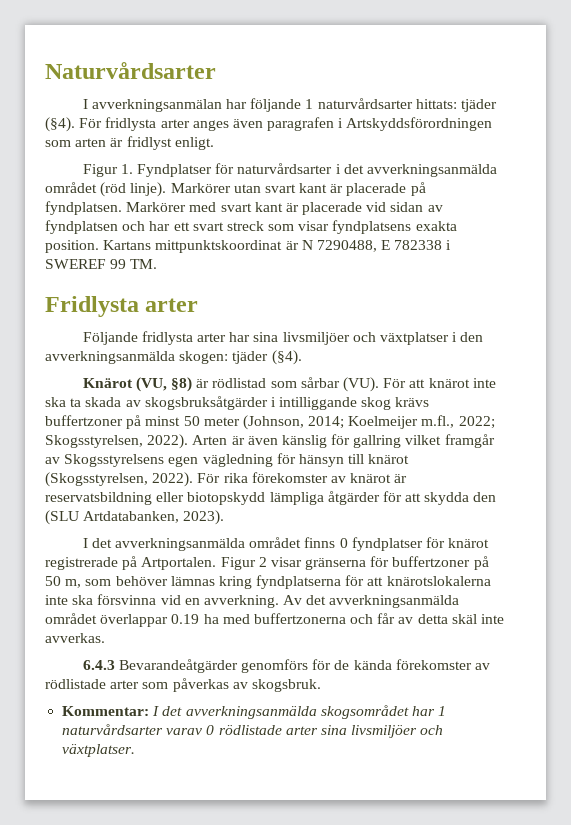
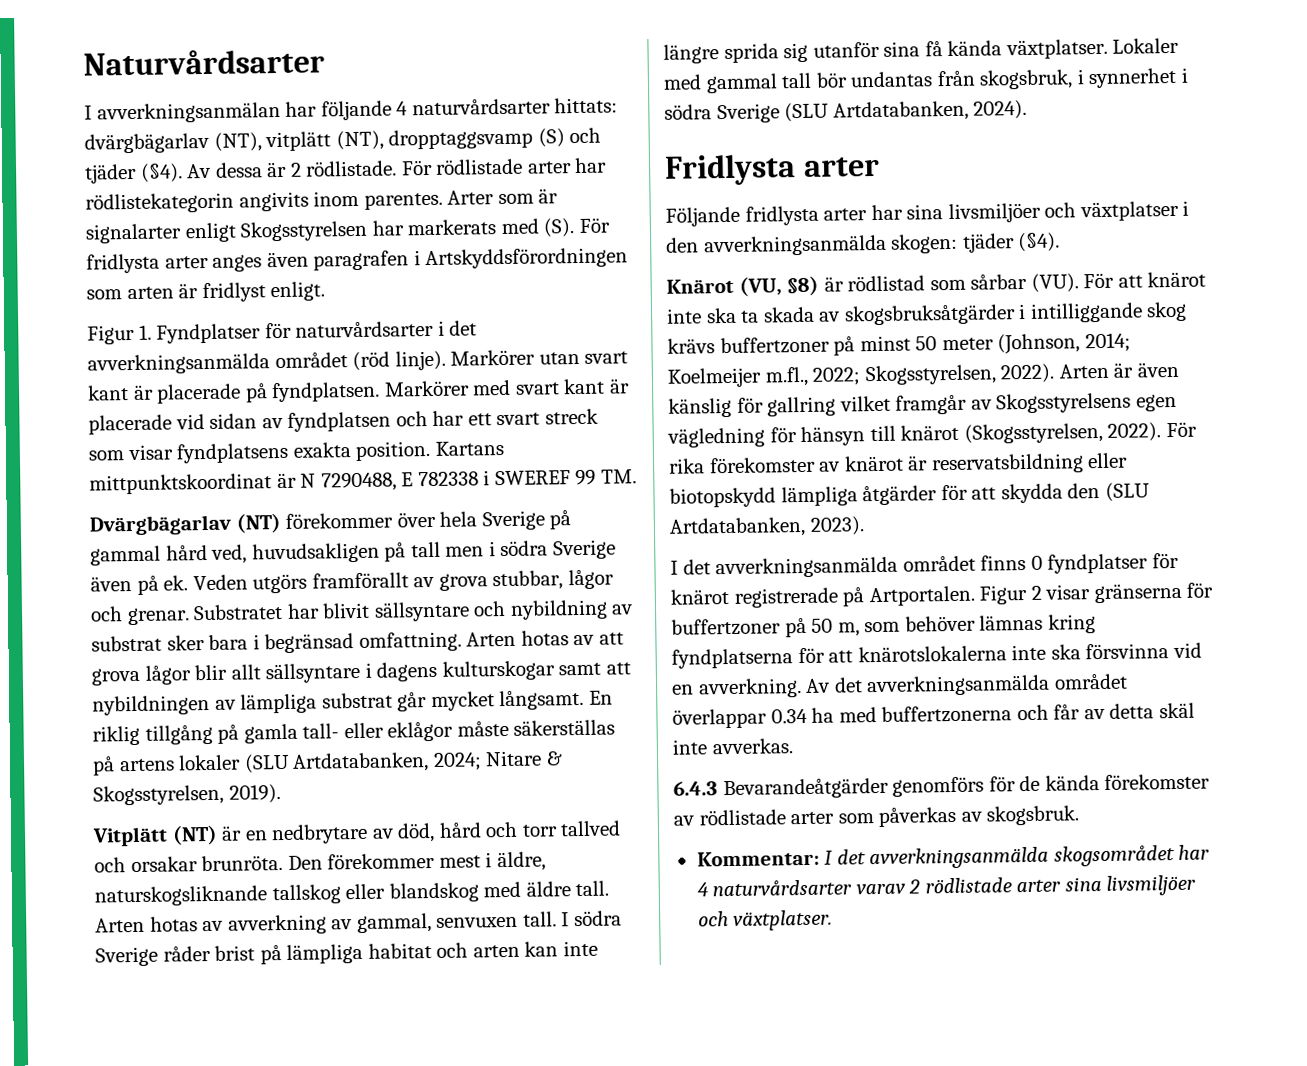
[305,99,314,109] 1 -> [396,101,409,116] 4
[461,99,498,112] [45,117,75,132] tjäder (§4). -> [84,127,602,154] [84,157,608,184] [85,188,559,214] [85,218,576,244] dvärgbägarlav (NT), vitplätt (NT), dropptaggsvamp (S) och tjäder (§4). Av dessa är 2 rödlistade. För rödlistade arter har rödlistekategorin angivits inom parentes. Arter som är signalarter enligt Skogsstyrelsen har markerats med (S).
(158, 264) none -> [89,510,572,536] [90,539,616,566] [90,569,614,595] [90,599,634,626] [91,630,624,654] [91,660,631,686] [92,689,613,716] [92,719,616,746] [92,750,563,776] [93,784,281,806] [92,820,622,847] [94,851,546,873] [94,880,610,907] [95,910,622,935] [95,940,598,967] [663,37,1180,64] [663,67,1188,94] [664,99,1028,124] // Dvärgbägarlav (NT) förekommer över hela Sverige på gammal hård ved, huvudsakligen på tall men i södra Sverige även på ek. Veden utgörs framförallt av grova stubbar, lågor och grenar. Substratet har blivit sällsyntare och nybildning av substrat sker bara i begränsad omfattning. Arten hotas av att grova lågor blir allt sällsyntare i dagens kulturskogar samt att nybildningen av lämpliga substrat går mycket långsamt. En riklig tillgång på gamla tall- eller eklågor måste säkerställas på artens lokaler (SLU Artdatabanken, 2024; Nitare & Skogsstyrelsen, 2019). // Vitplätt (NT) är en nedbrytare av död, hård och torr tallved och orsakar brunröta. Den förekommer mest i äldre, naturskogsliknande tallskog eller blandskog med äldre tall. Arten hotas av avverkning av gammal, senvuxen tall. I södra Sverige råder brist på lämpliga habitat och arten kan inte längre sprida sig utanför sina få kända växtplatser. Lokaler med gammal tall bör undantas från skogsbruk, i synnerhet i södra Sverige (SLU Artdatabanken, 2024).
[171,614,200,624] 0.19 -> [770,708,808,724] 0.34
[438,706,447,716] 1 -> [696,882,708,897] 4
[206,725,215,735] 0 -> [908,879,921,894] 2

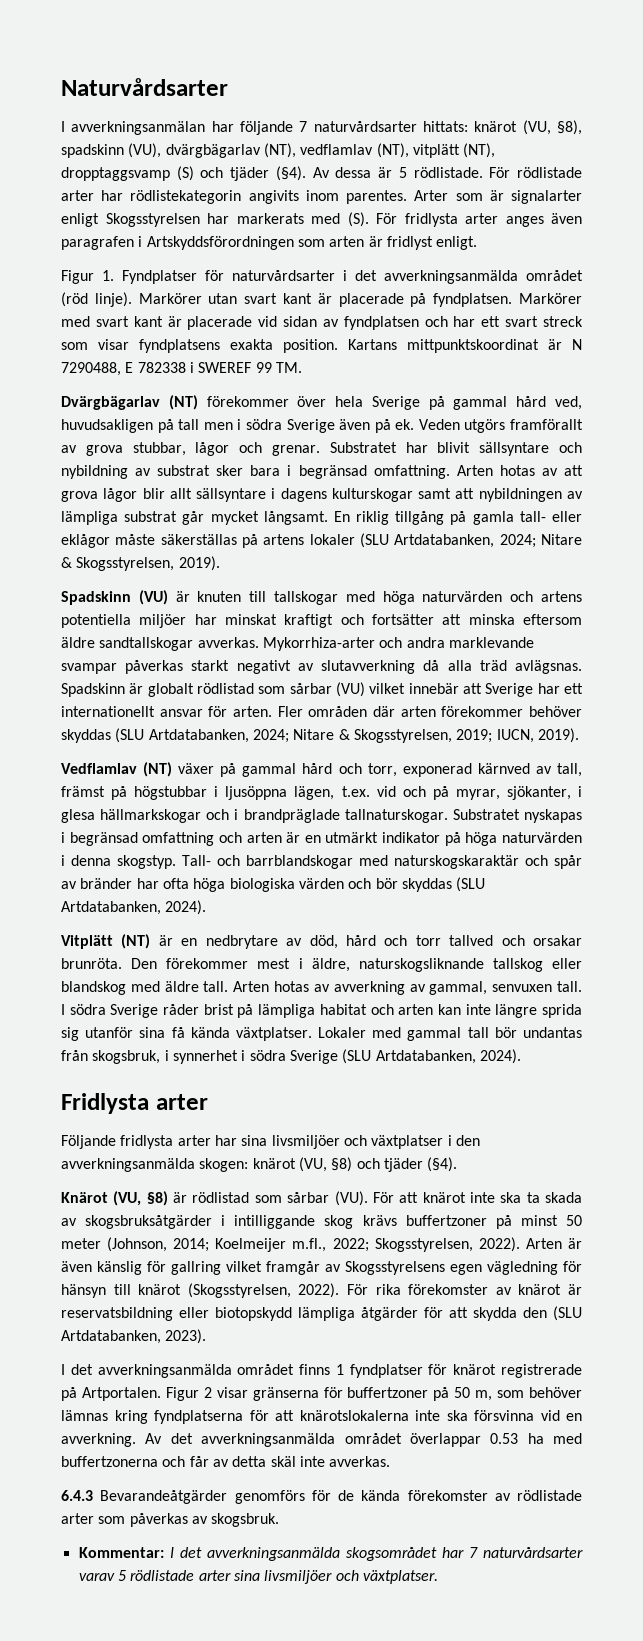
[396,101,409,116] 4 -> [299,121,308,132] 7
[84,132,209,154] dvärgbägarlav -> [474,120,582,135] [61,143,374,158] knärot (VU, §8), spadskinn (VU), dvärgbägarlav (NT), vedflamlav
[289,162,302,177] 2 -> [398,167,407,178] 5
(281, 794) none -> [61,590,582,605] [61,614,582,628] [61,637,534,651] [61,660,582,674] [61,682,583,697] [61,706,582,717] [61,728,579,743] [61,762,582,777] [61,786,582,800] [61,809,582,823] [61,832,582,846] [61,855,582,869] [61,877,486,892] [61,900,207,915] // Spadskinn (VU) är knuten till tallskogar med höga naturvärden och artens potentiella miljöer har minskat kraftigt och fortsätter att minska eftersom äldre sandtallskogar avverkas. Mykorrhiza-arter och andra marklevande svampar påverkas starkt negativt av slutavverkning då alla träd avlägsnas. Spadskinn är globalt rödlistad som sårbar (VU) vilket innebär att Sverige har ett internationellt ansvar för arten. Fler områden där arten förekommer behöver skyddas (SLU Artdatabanken, 2024; Nitare & Skogsstyrelsen, 2019; IUCN, 2019). // Vedflamlav (NT) växer på gammal hård och torr, exponerad kärnved av tall, främst på högstubbar i ljusöppna lägen, t.ex. vid och på myrar, sjökanter, i glesa hällmarkskogar och i brandpräglade tallnaturskogar. Substratet nyskapas i begränsad omfattning och arten är en utmärkt indikator på höga naturvärden i denna skogstyp. Tall- och barrblandskogar med naturskogskaraktär och spår av bränder har ofta höga biologiska värden och bör skyddas (SLU Artdatabanken, 2024).
(959, 243) none -> [252,1157,380,1172] knärot (VU, §8) och
[1030,555,1043,570] 0 -> [335,1364,344,1375] 1
[770,708,808,724] 0.34 -> [490,1433,519,1444] 0.53
[696,882,708,897] 4 -> [468,1547,478,1558] 7
[908,879,921,894] 2 -> [117,1570,126,1581] 5

